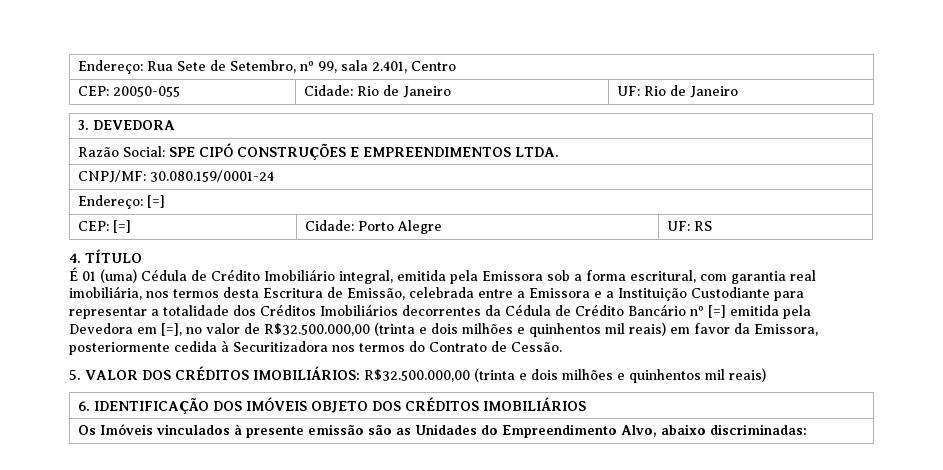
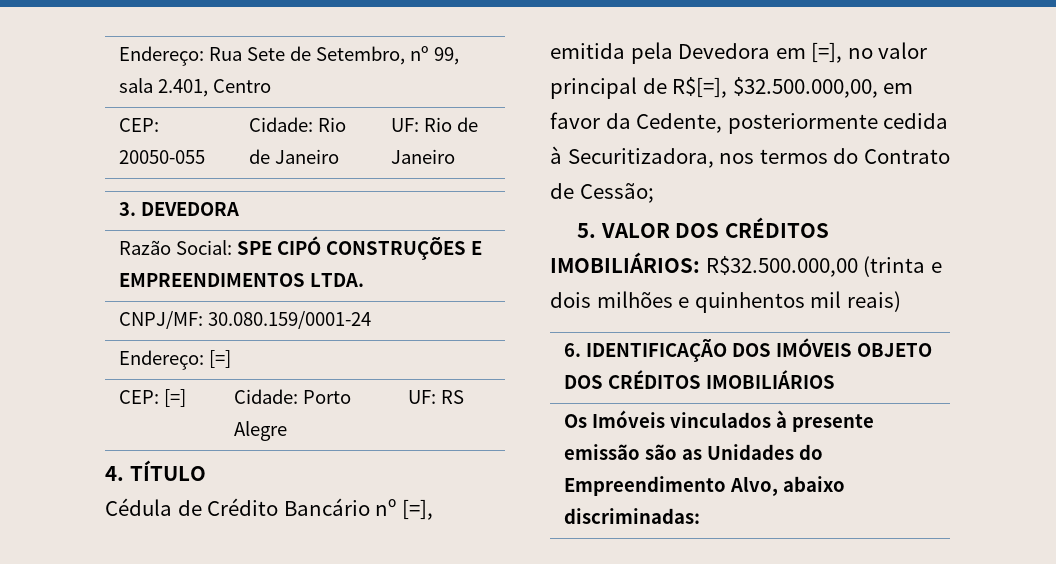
[69,267,816,284] [69,286,804,301] [69,304,501,319] É 01 (uma) Cédula de Crédito Imobiliário integral, emitida pela Emissora sob a forma escritural, com garantia real imobiliária, nos termos desta Escritura de Emissão, celebrada entre a Emissora e a Instituição Custodiante para representar a totalidade dos Créditos Imobiliários decorrentes da -> (206, 470) none
[708,305,726,318] [=] -> [401,499,433,520] [=],
[244,322,666,337] de R$32.500.000,00 (trinta e dois milhões e quinhentos mil reais) -> [550,77,878,99] principal de R$[=], $32.500.000,00,
[754,324,818,336] Emissora, -> [636,113,723,133] Cedente,
[233,341,328,352] Securitizadora -> [567,148,714,168] Securitizadora,
[511,342,562,352] Cessão. -> [579,183,654,203] Cessão;

